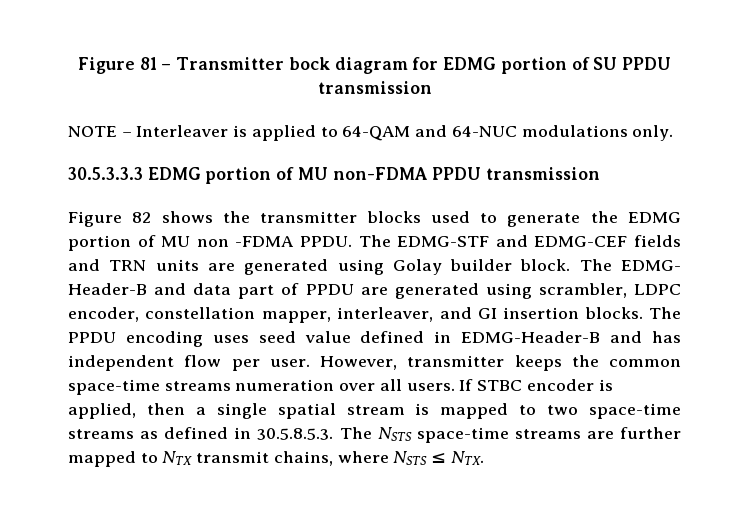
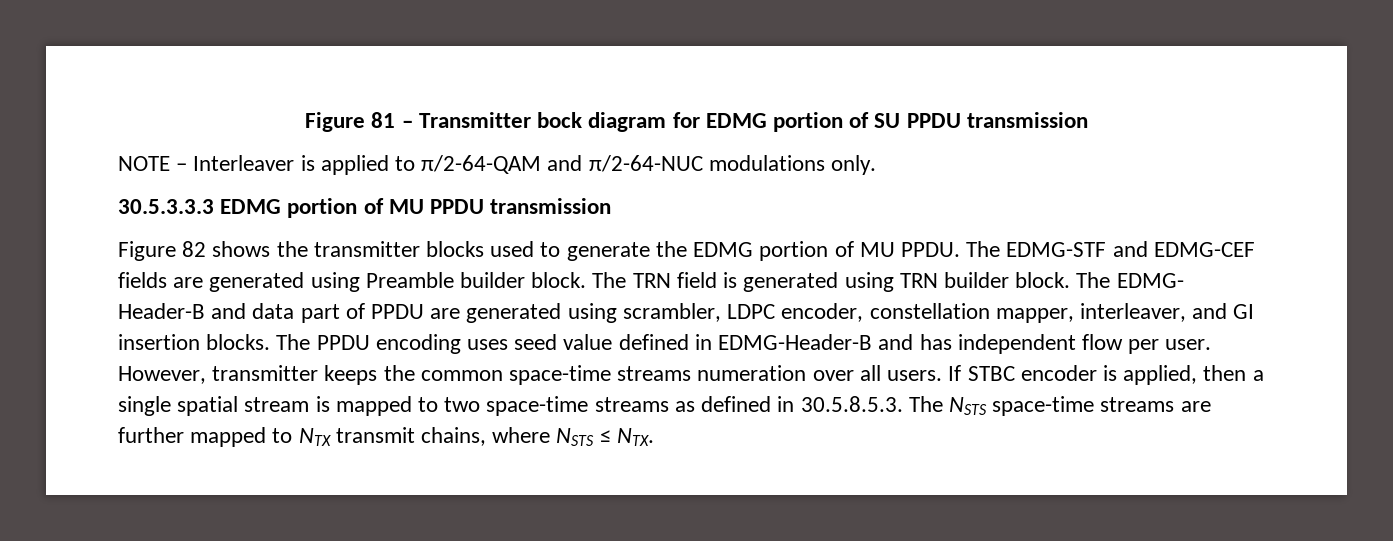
[342,125,517,141] 64-QAM and 64-NUC -> [421,155,703,174] π/2-64-QAM and π/2-64-NUC
[332,167,428,180] non-FDMA -> (424, 206) none
[196,236,295,247] non -FDMA -> (895, 249) none
[68,259,442,275] and TRN units are generated using Golay -> [173,272,938,292] are generated using Preamble builder block. The TRN field is generated using TRN

